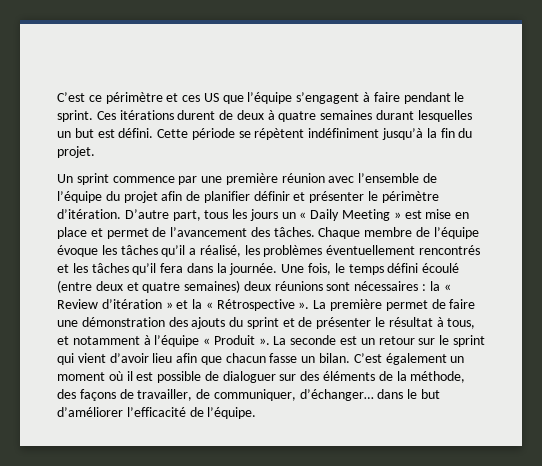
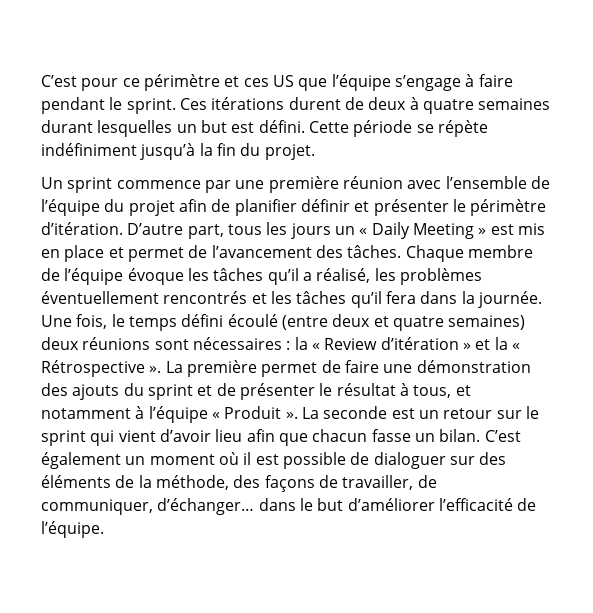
[57,92,85,102] C’est -> [41,75,119,91] C’est pour
[296,92,360,104] s’engagent -> [394,75,461,91] s’engage
[254,128,305,140] répètent -> [437,120,488,137] répète
[425,209,452,219] mise -> [517,223,545,235] mis

